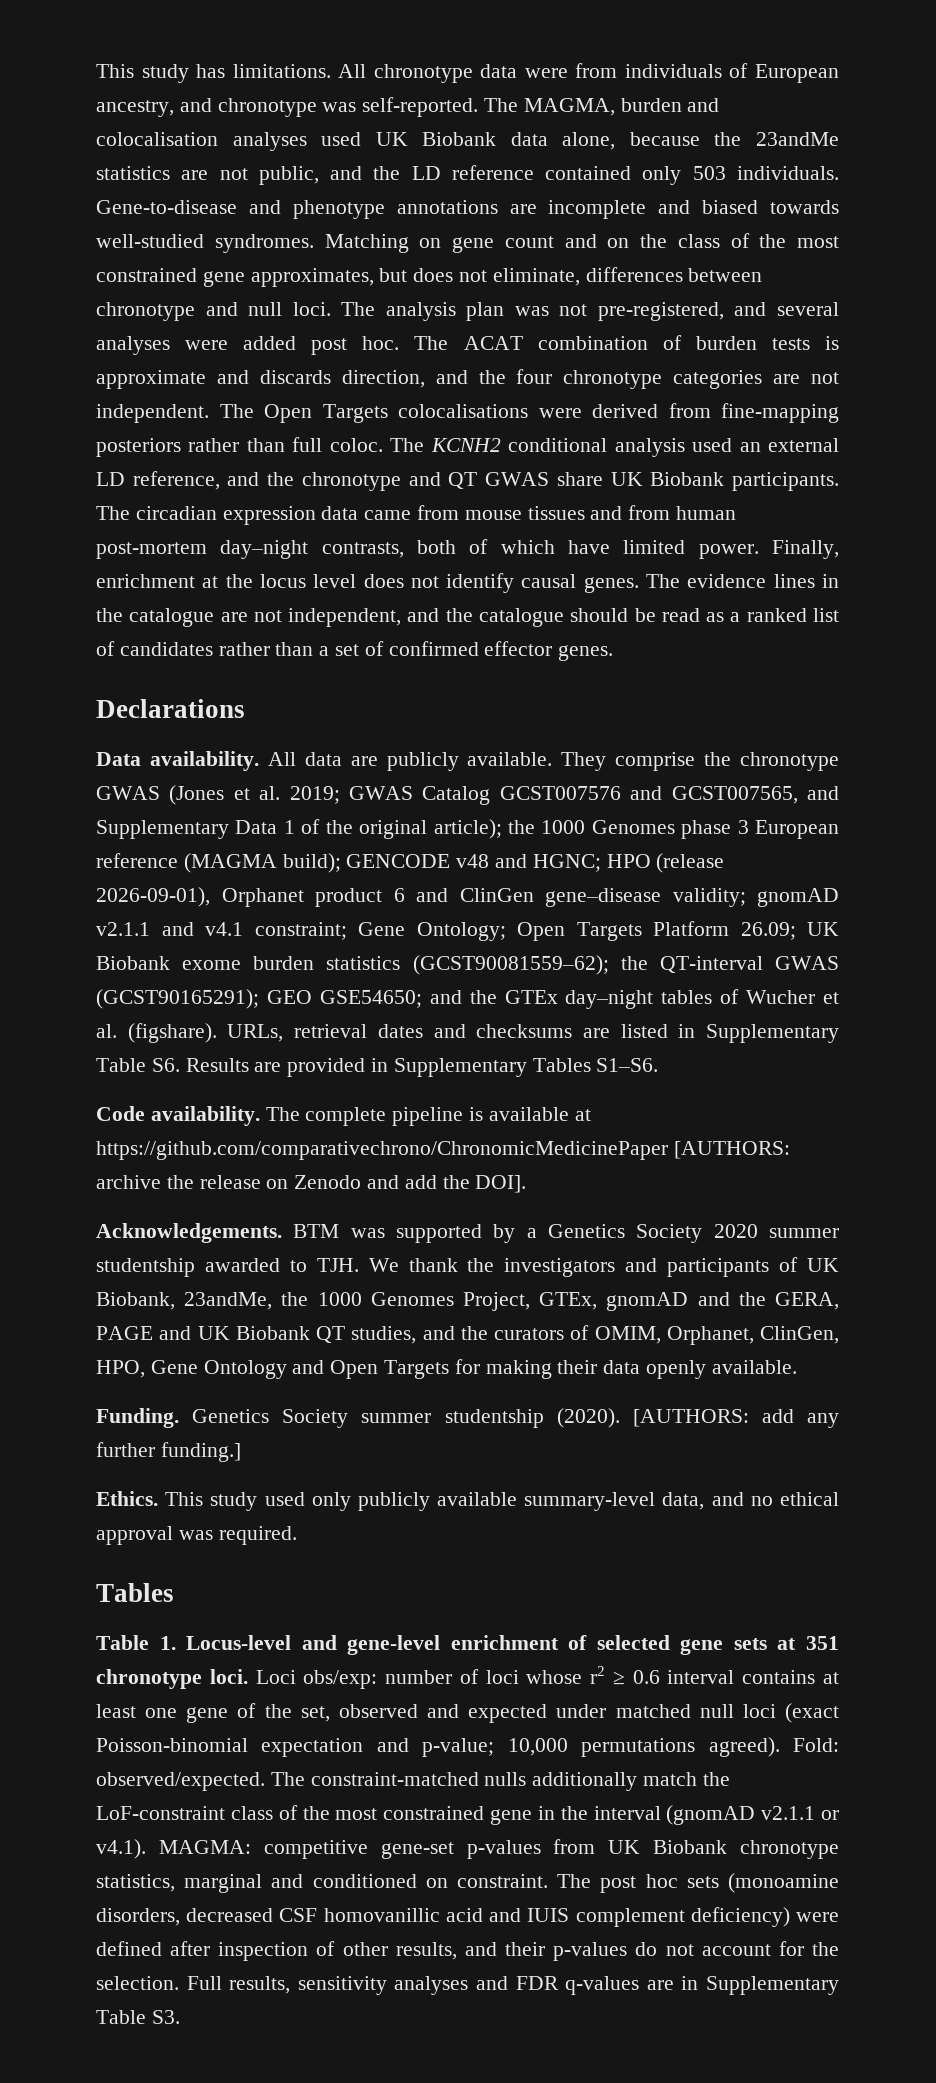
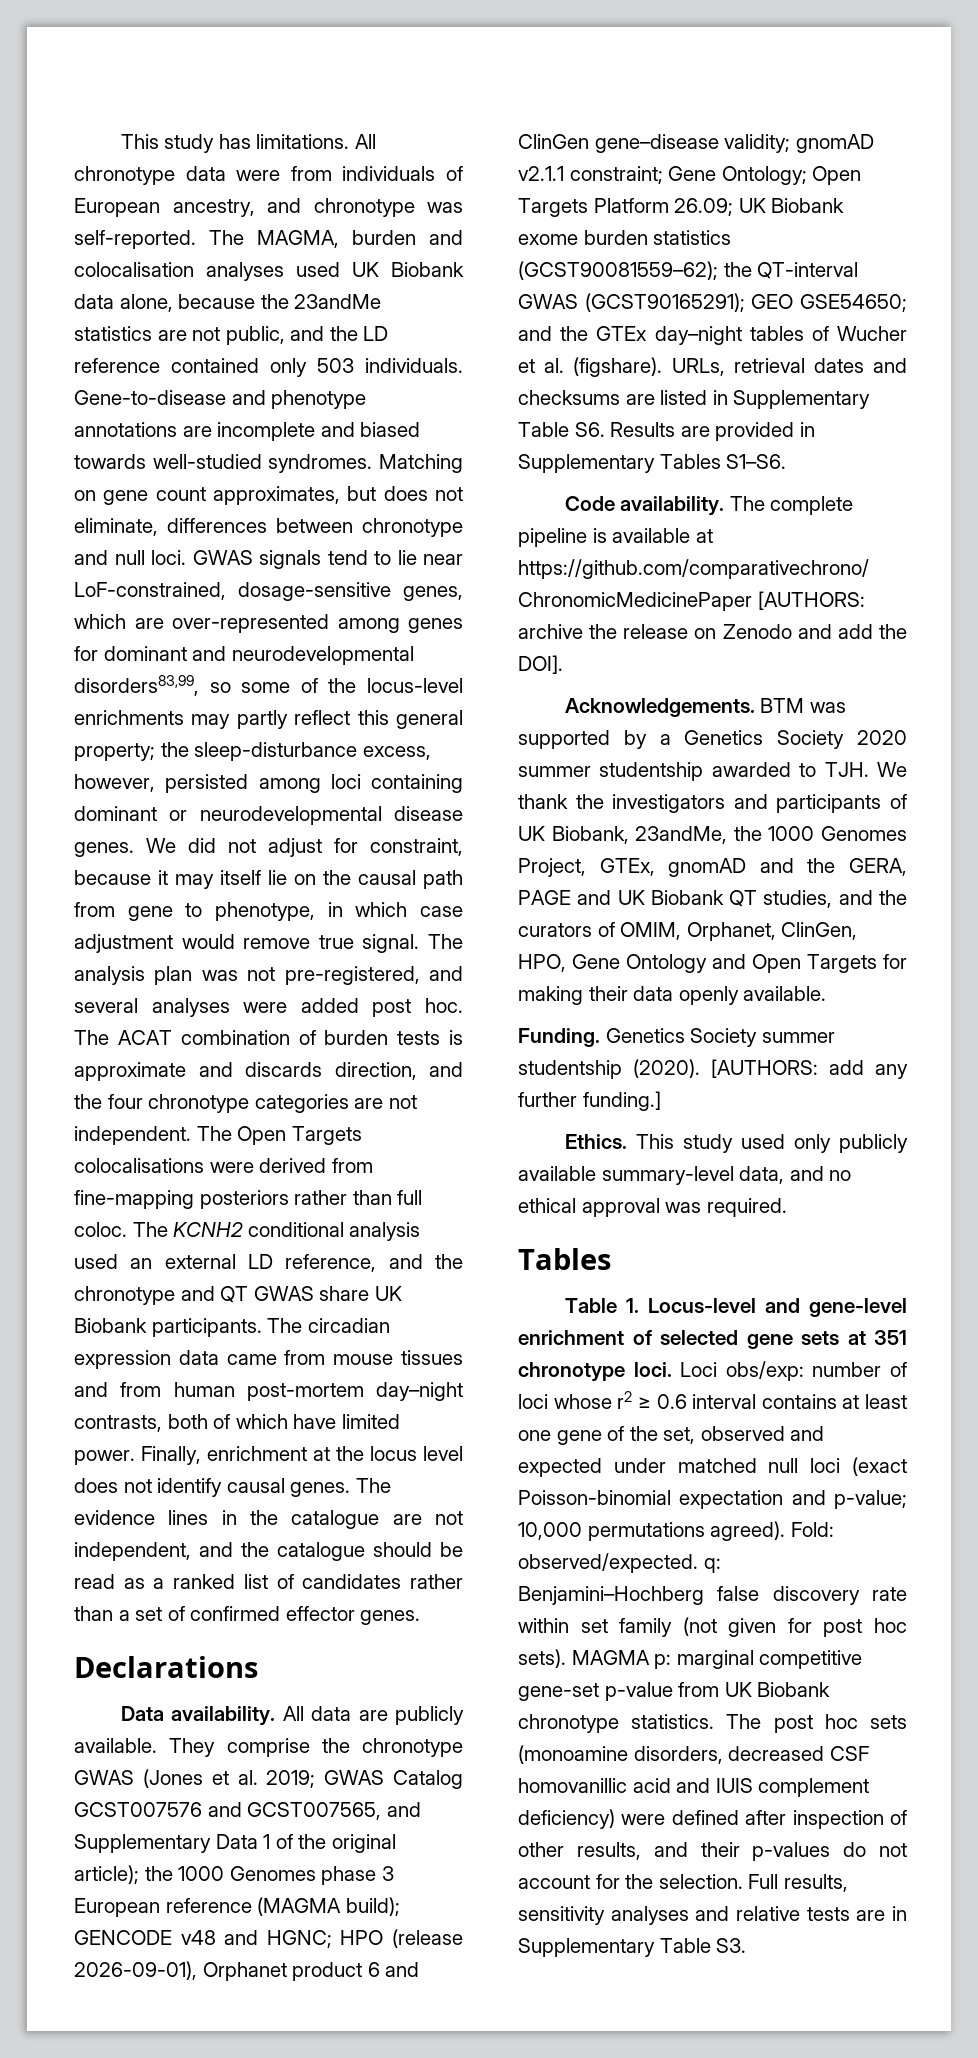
[564,233,839,248] [96,268,245,287] and on the class of the most constrained gene -> (206, 494) none
(331, 309) none -> [192,550,463,569] [74,582,463,601] [74,614,463,633] [74,646,414,665] [74,675,463,696] [74,710,464,729] [74,742,431,761] [74,774,463,793] [74,806,463,825] [74,838,463,857] [74,870,463,889] [74,902,464,921] [74,934,420,953] GWAS signals tend to lie near LoF-constrained, dosage-sensitive genes, which are over-represented among genes for dominant and neurodevelopmental disorders83,99, so some of the locus-level enrichments may partly reflect this general property; the sleep-disturbance excess, however, persisted among loci containing dominant or neurodevelopmental disease genes. We did not adjust for constraint, because it may itself lie on the causal path from gene to phenotype, in which case adjustment would remove true signal.
[161,922,243,936] and v4.1 -> (564, 173) none
[270,1772,730,1791] [96,1805,840,1825] [96,1839,251,1859] The constraint-matched nulls additionally match the LoF-constraint class of the most constrained gene in the interval (gnomAD v2.1.1 or v4.1). MAGMA: -> [703,1558,721,1573] [518,1586,907,1605] [518,1617,907,1637] [518,1649,754,1669] q: Benjamini–Hochberg false discovery rate within set family (not given for post hoc sets). MAGMA p: marginal
[466,1840,541,1859] p-values -> [604,1682,673,1701] p-value
[96,1874,548,1893] statistics, marginal and conditioned on constraint. -> [631,1714,715,1729] statistics.
[515,1976,640,1995] FDR q-values -> [736,1906,850,1921] relative tests

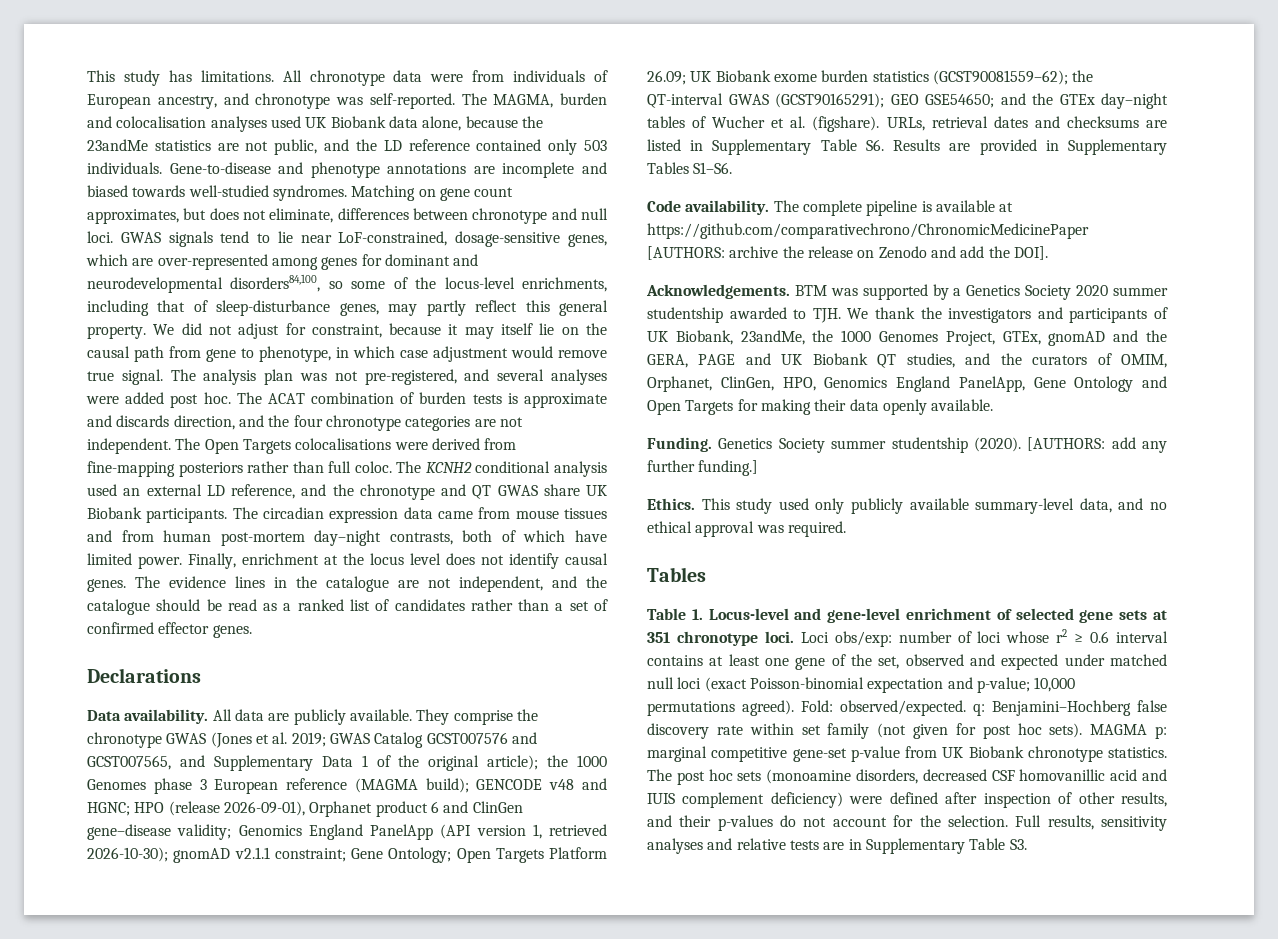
[74,675,199,696] disorders83,99, -> [230,274,321,292] disorders84,100,
[74,710,184,725] enrichments -> [522,277,607,292] [87,300,379,316] enrichments, including that of sleep-disturbance genes,
[74,742,431,761] [74,774,463,793] [74,806,463,825] [74,842,134,857] property; the sleep-disturbance excess, however, persisted among loci containing dominant or neurodevelopmental disease genes. -> [87,325,146,339] property.
(791, 143) none -> [238,824,607,840] [87,847,168,862] Genomics England PanelApp (API version 1, retrieved 2026-10-30);
(566, 963) none -> [824,376,1025,392] Genomics England PanelApp,

